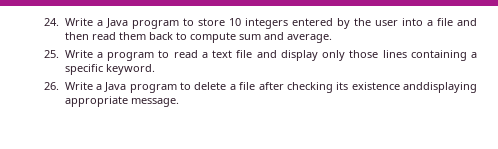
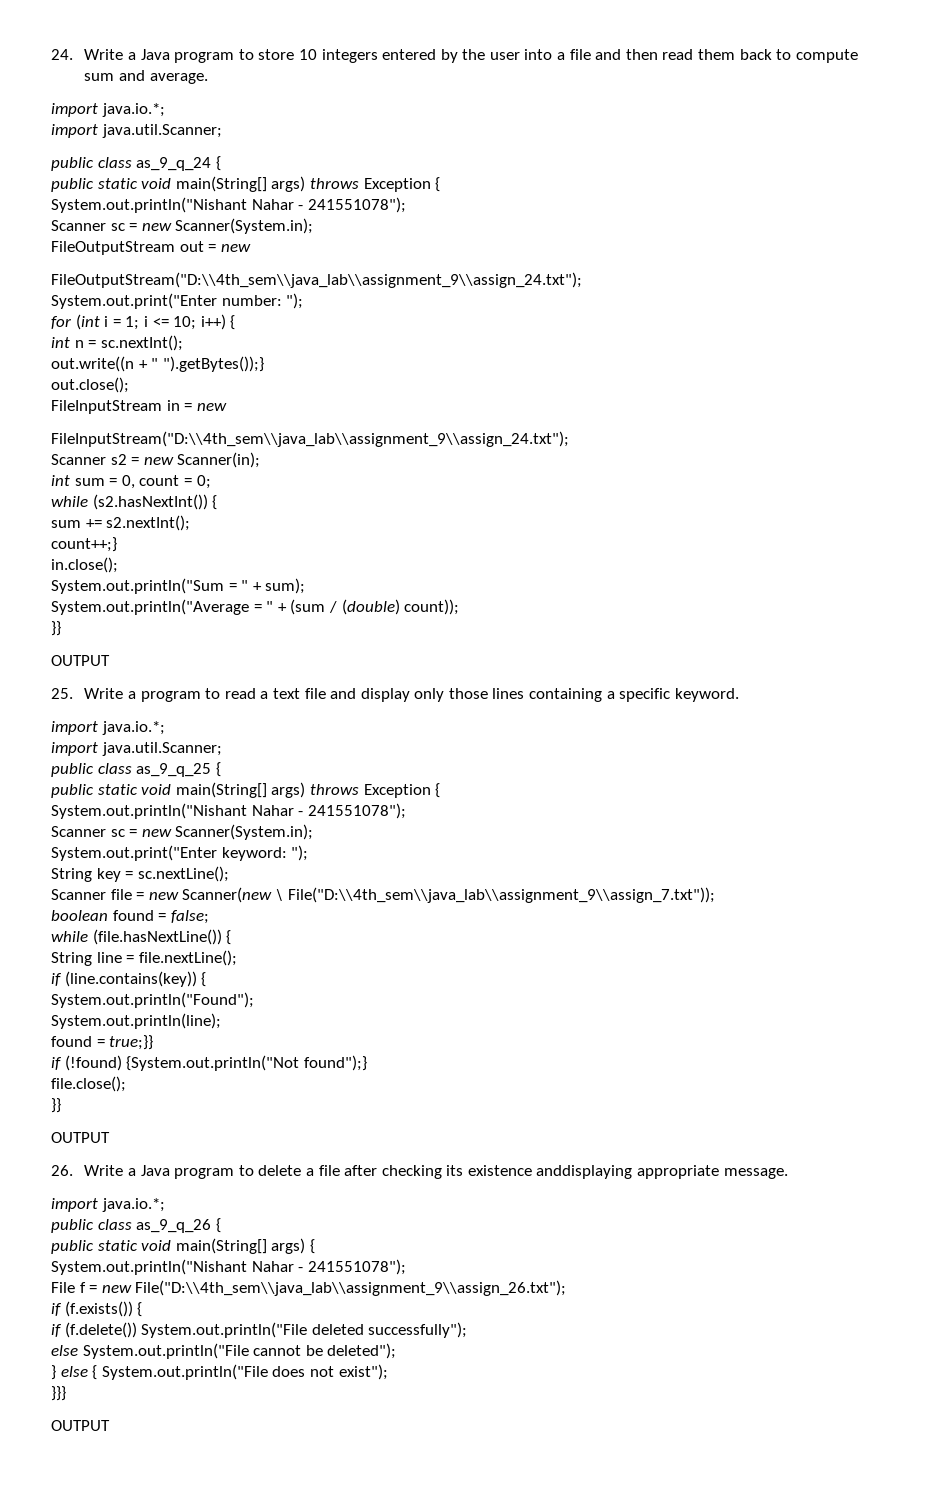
(332, 38) none -> [51,103,165,117] [51,124,222,138] [51,156,221,171] [51,176,441,192] [51,197,406,213] [51,218,314,234] [51,241,251,255] [51,272,582,288] [51,293,304,309] [51,314,236,330] [51,335,183,351] [51,356,264,372] [51,377,129,393] [51,400,227,414] [51,431,569,447] [51,452,261,468] [51,475,211,489] [51,494,218,510] [51,515,191,531] [51,537,117,552] [51,557,118,573] [51,578,306,594] [51,599,460,615] [51,621,61,636] [51,655,110,666] // import java.io.*; // import java.util.Scanner; // public class as_9_q_24 { // public static void main(String[] args) throws Exception { // System.out.println("Nishant Nahar - 241551078"); // Scanner sc = new Scanner(System.in); // FileOutputStream out = new // FileOutputStream("D:\\4th_sem\\java_lab\\assignment_9\\assign_24.txt"); // System.out.print("Enter number: "); // for (int i = 1; i <= 10; i++) { // int n = sc.nextInt(); // out.write((n + " ").getBytes());} // out.close(); // FileInputStream in = new // FileInputStream("D:\\4th_sem\\java_lab\\assignment_9\\assign_24.txt"); // Scanner s2 = new Scanner(in); // int sum = 0, count = 0; // while (s2.hasNextInt()) { // sum += s2.nextInt(); // count++;} // in.close(); // System.out.println("Sum = " + sum); // System.out.println("Average = " + (sum / (double) count)); // }} // OUTPUT
(155, 69) none -> [51,721,165,735] [51,742,222,756] [51,762,221,777] [51,782,441,798] [51,803,406,819] [51,824,314,840] [51,845,309,861] [51,866,229,882] [51,887,715,903] [51,910,209,924] [51,929,232,945] [51,950,237,966] [51,971,207,987] [51,992,254,1008] [51,1013,221,1029] [51,1035,154,1050] [51,1055,367,1071] [51,1076,126,1092] [51,1098,61,1113] [51,1132,110,1143] // import java.io.*; // import java.util.Scanner; // public class as_9_q_25 { // public static void main(String[] args) throws Exception { // System.out.println("Nishant Nahar - 241551078"); // Scanner sc = new Scanner(System.in); // System.out.print("Enter keyword: "); // String key = sc.nextLine(); // Scanner file = new Scanner(new \ File("D:\\4th_sem\\java_lab\\assignment_9\\assign_7.txt")); // boolean found = false; // while (file.hasNextLine()) { // String line = file.nextLine(); // if (line.contains(key)) { // System.out.println("Found"); // System.out.println(line); // found = true;}} // if (!found) {System.out.println("Not found");} // file.close(); // }} // OUTPUT
(179, 102) none -> [51,1198,165,1212] [51,1218,221,1233] [51,1238,315,1254] [51,1259,406,1275] [51,1280,567,1296] [51,1301,143,1317] [51,1322,468,1338] [51,1343,397,1359] [51,1364,388,1380] [51,1386,66,1401] [51,1420,110,1431] // import java.io.*; // public class as_9_q_26 { // public static void main(String[] args) { // System.out.println("Nishant Nahar - 241551078"); // File f = new File("D:\\4th_sem\\java_lab\\assignment_9\\assign_26.txt"); // if (f.exists()) { // if (f.delete()) System.out.println("File deleted successfully"); // else System.out.println("File cannot be deleted"); // } else { System.out.println("File does not exist"); // }}} // OUTPUT

